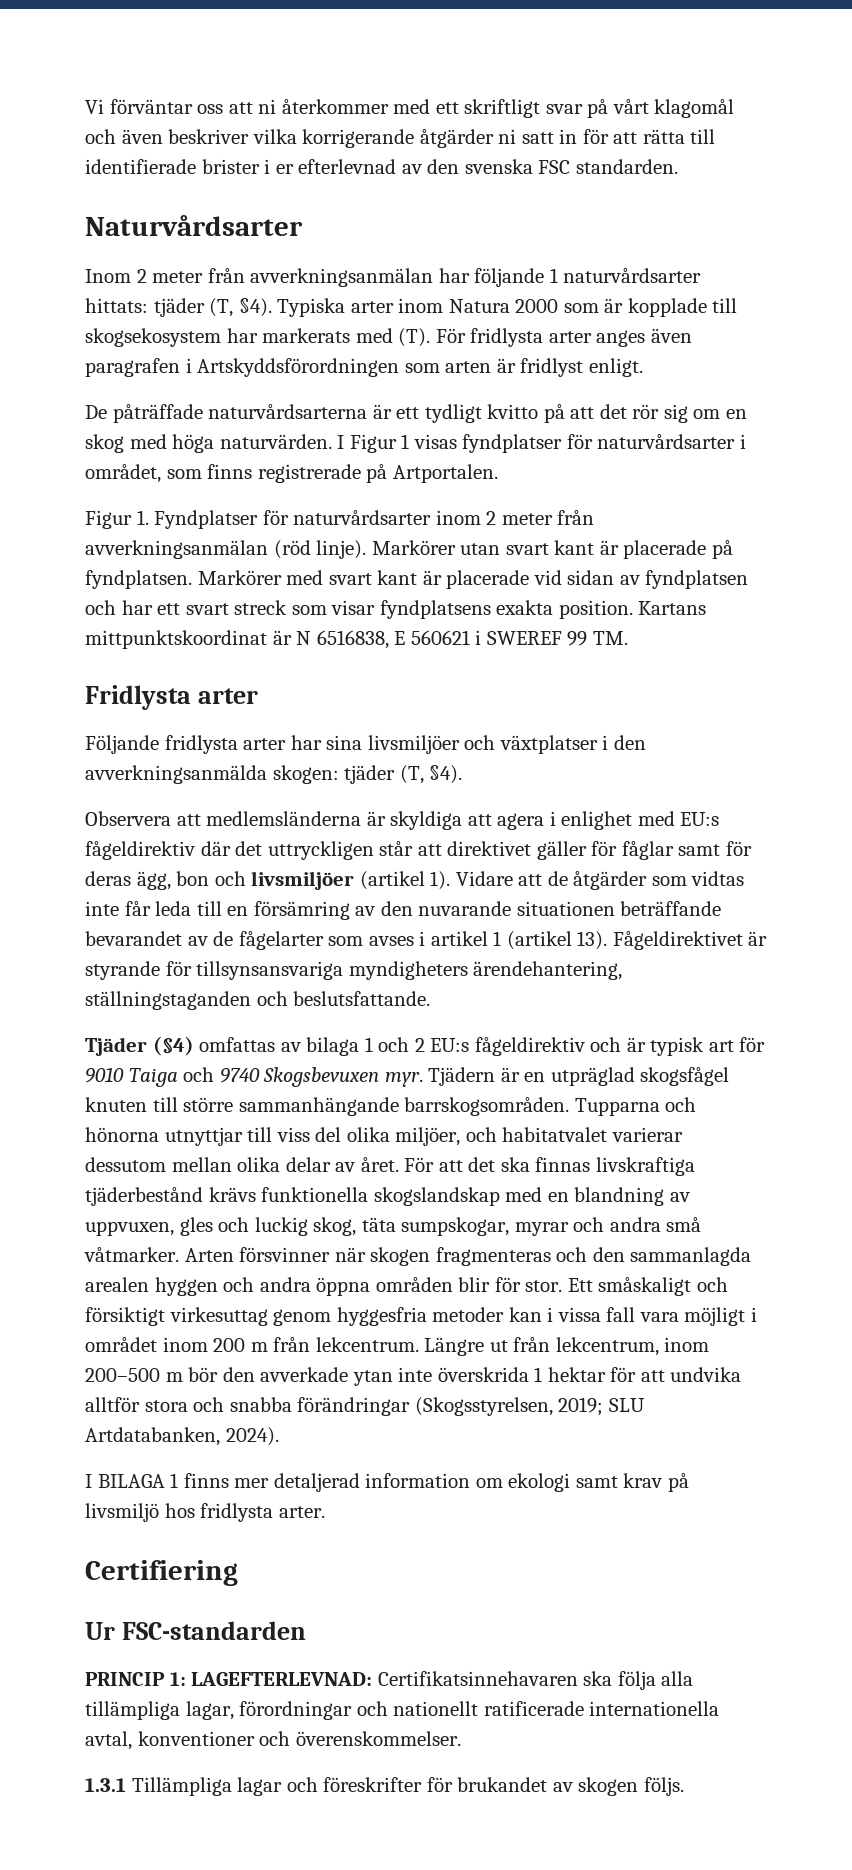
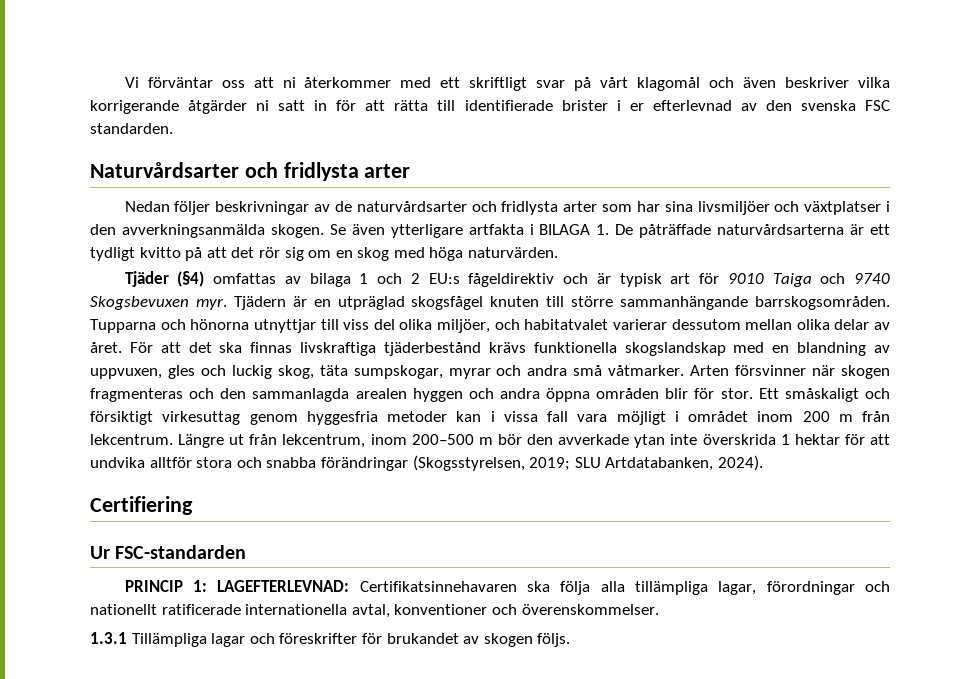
[85,268,702,287] [85,298,738,317] [85,328,692,347] [85,358,643,377] // Inom 2 meter från avverkningsanmälan har följande 1 naturvårdsarter hittats: tjäder (T, §4). Typiska arter inom Natura 2000 som är kopplade till skogsekosystem har markerats med (T). För fridlysta arter anges även paragrafen i Artskyddsförordningen som arten är fridlyst enligt. // -> [244,162,411,181] [124,201,891,215] [90,224,610,238] och fridlysta arter // Nedan följer beskrivningar av de naturvårdsarter och fridlysta arter som har sina livsmiljöer och växtplatser i den avverkningsanmälda skogen. Se även ytterligare artfakta i BILAGA 1.
[337,434,746,453] [85,464,498,483] [85,510,595,529] [85,540,733,559] [85,570,749,589] [85,600,707,619] [85,630,628,649] [85,685,258,710] [85,735,646,754] [85,765,463,784] [85,811,720,830] [85,841,752,860] [85,871,745,890] [85,901,722,920] [85,931,768,950] [85,961,623,980] [85,991,431,1010] I Figur 1 visas fyndplatser för naturvårdsarter i området, som finns registrerade på Artportalen. // Figur 1. Fyndplatser för naturvårdsarter inom 2 meter från avverkningsanmälan (röd linje). Markörer utan svart kant är placerade på fyndplatsen. Markörer med svart kant är placerade vid sidan av fyndplatsen och har ett svart streck som visar fyndplatsens exakta position. Kartans mittpunktskoordinat är N 6516838, E 560621 i SWEREF 99 TM. // Fridlysta arter // Följande fridlysta arter har sina livsmiljöer och växtplatser i den avverkningsanmälda skogen: tjäder (T, §4). // Observera att medlemsländerna är skyldiga att agera i enlighet med EU:s fågeldirektiv där det uttryckligen står att direktivet gäller för fåglar samt för deras ägg, bon och livsmiljöer (artikel 1). Vidare att de åtgärder som vidtas inte får leda till en försämring av den nuvarande situationen beträffande bevarandet av de fågelarter som avses i artikel 1 (artikel 13). Fågeldirektivet är styrande för tillsynsansvariga myndigheters ärendehantering, ställningstaganden och beslutsfattande. -> (559, 252) none
[85,1473,689,1492] [85,1503,325,1522] // I BILAGA 1 finns mer detaljerad information om ekologi samt krav på livsmiljö hos fridlysta arter. -> (763, 463) none

